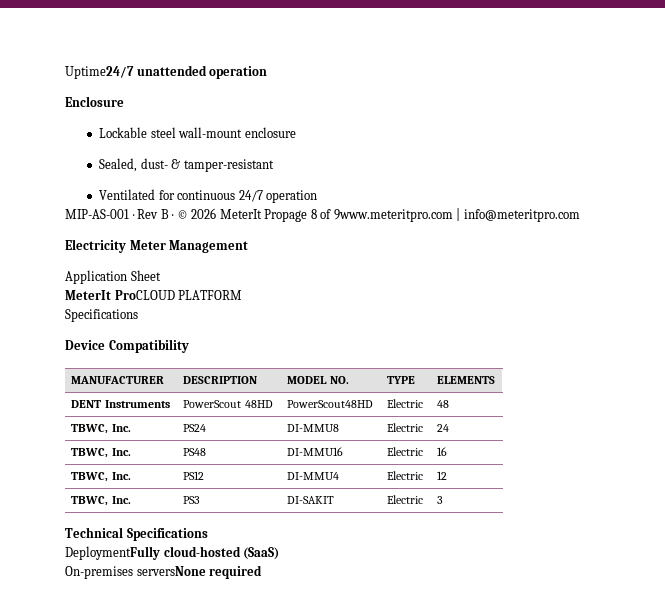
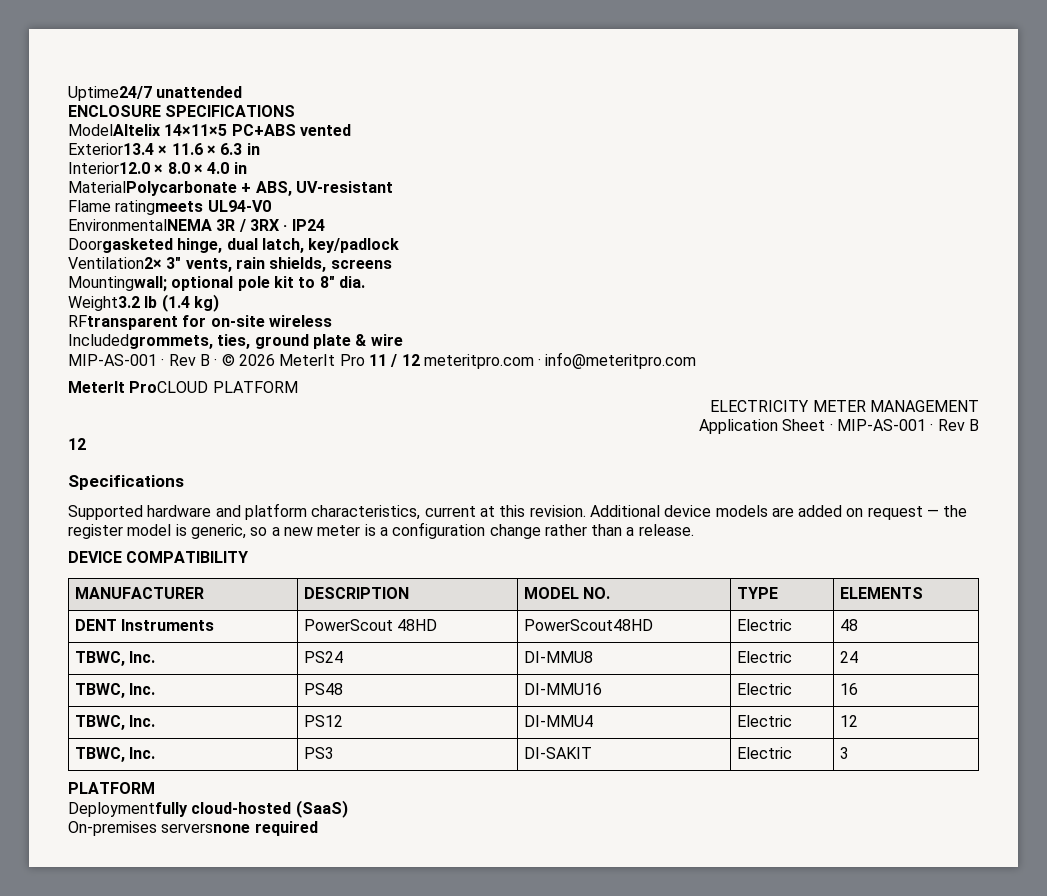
[209,66,268,79] [65,96,124,107] [99,127,296,138] [99,158,274,172] [99,189,318,203] operation // Enclosure // Lockable steel wall-mount enclosure // Sealed, dust- & tamper-resistant // Ventilated for continuous 24/7 operation -> [68,105,296,117] [68,124,351,136] [68,143,260,155] [68,162,247,174] [68,181,393,196] [68,200,271,215] [68,219,325,232] [68,238,400,253] [68,257,392,272] [68,276,365,292] [68,294,219,312] [68,315,332,330] [68,334,403,349] // ENCLOSURE SPECIFICATIONS // ModelAltelix 14×11×5 PC+ABS vented // Exterior13.4 × 11.6 × 6.3 in // Interior12.0 × 8.0 × 4.0 in // MaterialPolycarbonate + ABS, UV-resistant // Flame ratingmeets UL94-V0 // EnvironmentalNEMA 3R / 3RX · IP24 // Doorgasketed hinge, dual latch, key/padlock // Ventilation2× 3" vents, rain shields, screens // Mountingwall; optional pole kit to 8" dia. // Weight3.2 lb (1.4 kg) // RFtransparent for on-site wireless // Includedgrommets, ties, ground plate & wire
[264,208,580,222] [65,239,249,253] [65,270,161,284] [65,290,243,300] [65,309,138,322] [65,339,189,353] Propage 8 of 9www.meteritpro.com | info@meteritpro.com // Electricity Meter Management // Application Sheet // MeterIt ProCLOUD PLATFORM // Specifications // Device Compatibility -> [339,352,697,369] [68,381,298,393] [710,400,980,412] [699,419,980,434] [68,438,86,450] [68,475,184,490] [68,503,968,520] [68,522,694,539] [68,551,249,563] Pro 11 / 12 meteritpro.com · info@meteritpro.com // MeterIt ProCLOUD PLATFORM // ELECTRICITY METER MANAGEMENT // Application Sheet · MIP-AS-001 · Rev B // 12 // Specifications // Supported hardware and platform characteristics, current at this revision. Additional device models are added on request — the register model is generic, so a new meter is a configuration change rather than a release. // DEVICE COMPATIBILITY
[65,527,208,541] [65,546,160,560] Technical Specifications // DeploymentFully -> [68,782,155,794] [68,802,188,817] PLATFORM // Deploymentfully
[136,566,206,576] serversNone -> [161,823,251,833] serversnone

